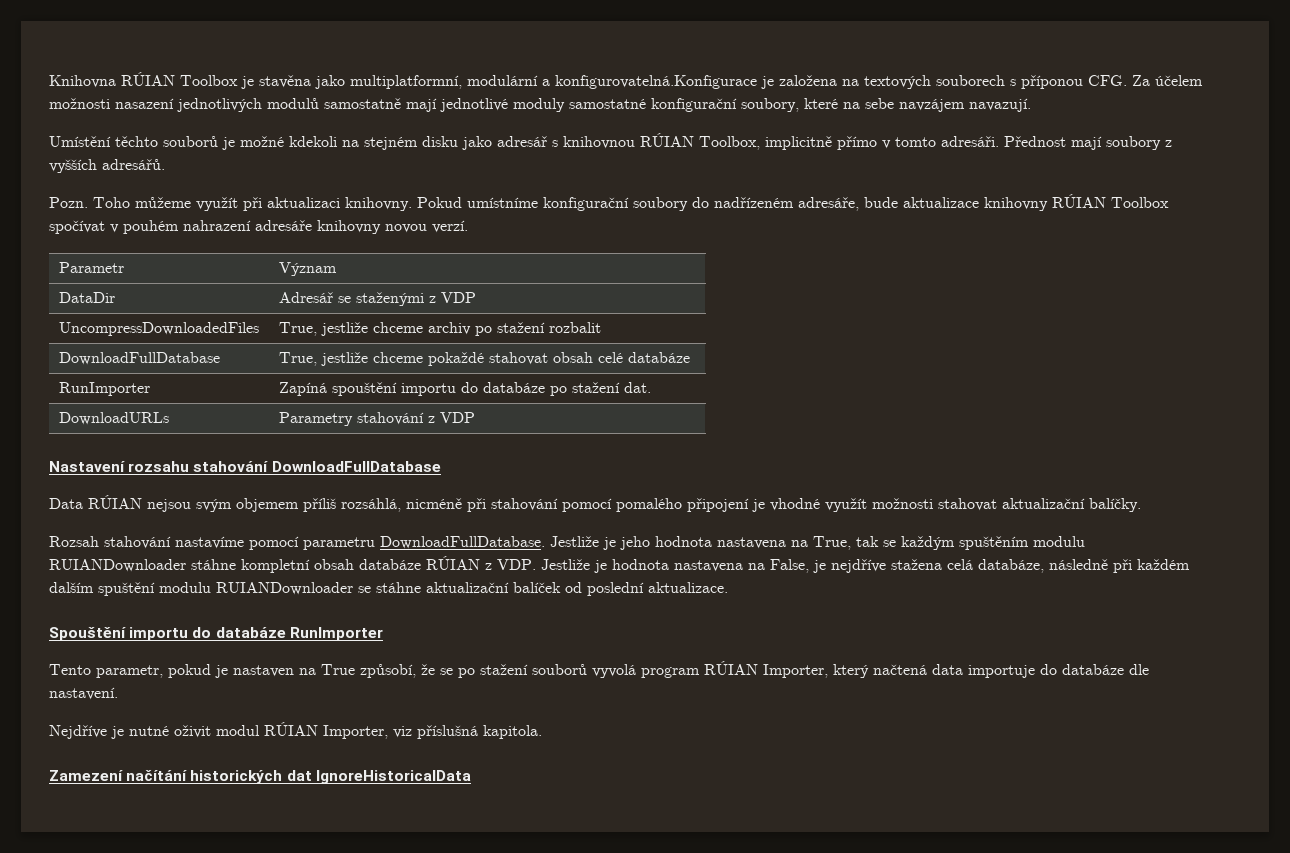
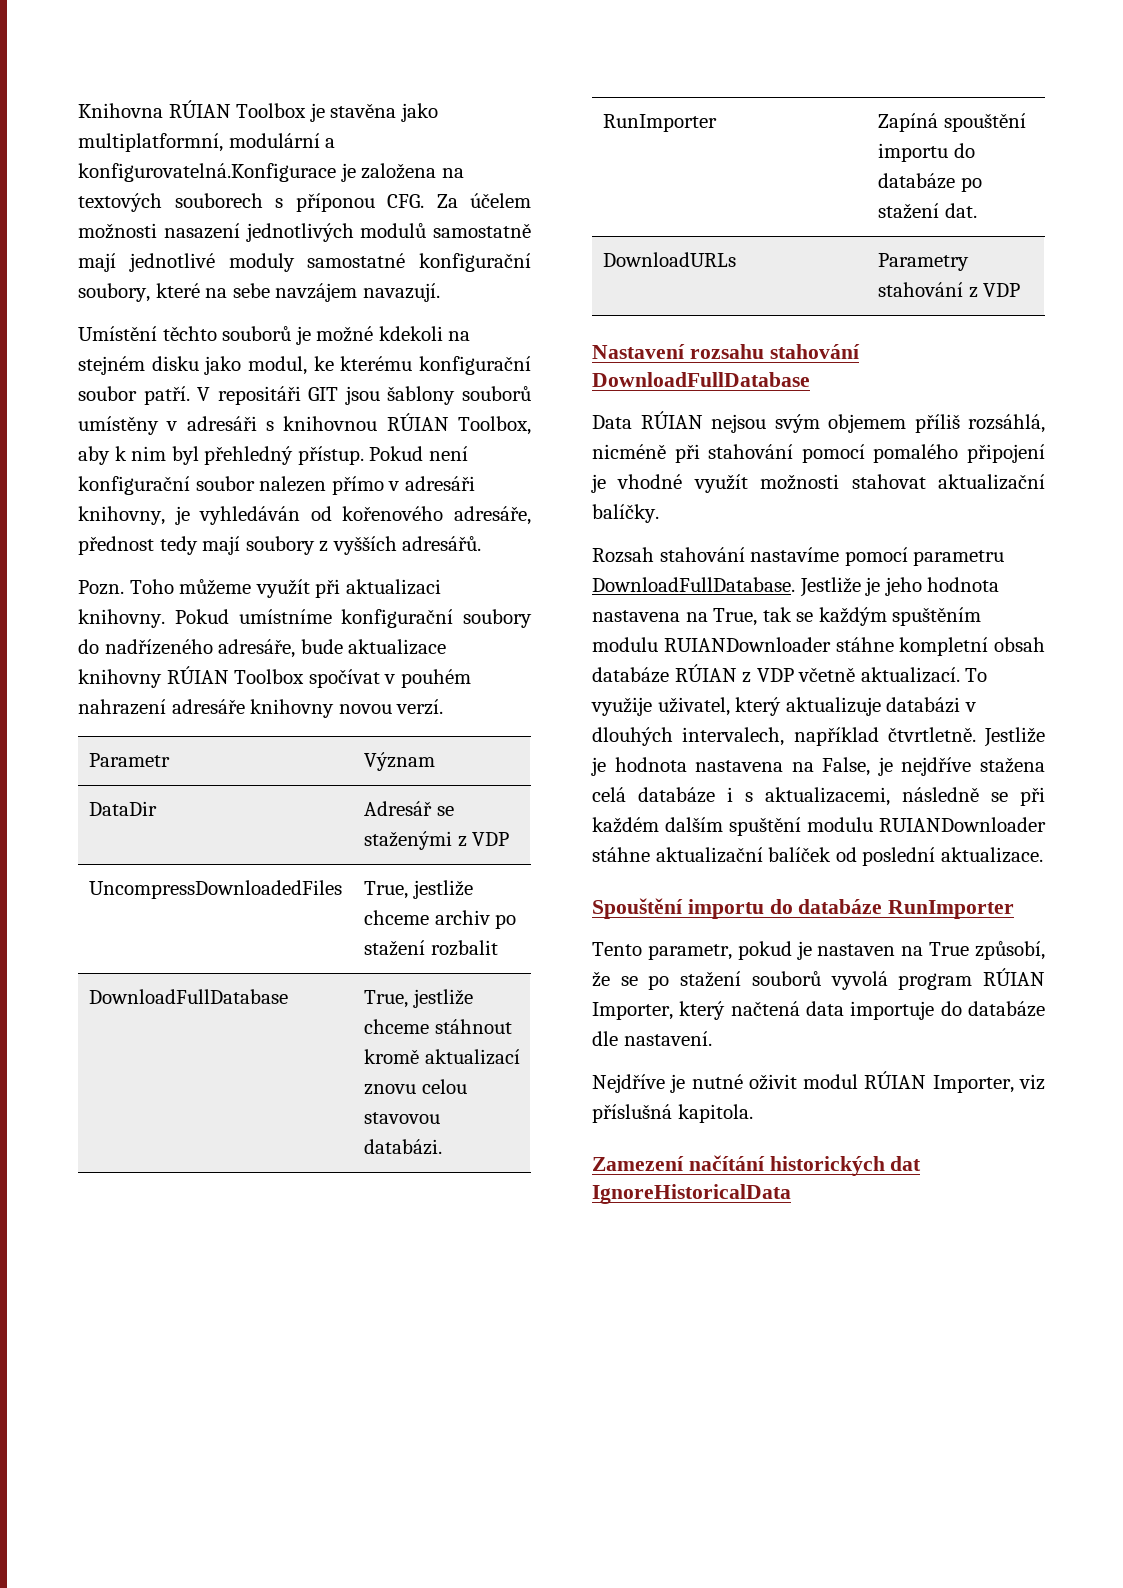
[497,133,1066,150] adresář s knihovnou RÚIAN Toolbox, implicitně přímo v tomto adresáři. Přednost -> [248,356,531,375] [78,386,531,405] [78,413,531,435] [78,446,468,465] [78,476,475,495] [78,506,531,525] [78,536,198,555] modul, ke kterému konfigurační soubor patří. V repositáři GIT jsou šablony souborů umístěny v adresáři s knihovnou RÚIAN Toolbox, aby k nim byl přehledný přístup. Pokud není konfigurační soubor nalezen přímo v adresáři knihovny, je vyhledáván od kořenového adresáře, přednost tedy
[714,197,794,208] nadřízeném -> [104,639,213,655] nadřízeného
[427,352,690,366] pokaždé stahovat obsah celé databáze -> [434,1019,512,1034] [363,1049,520,1065] [363,1079,467,1095] [363,1112,440,1124] [363,1139,442,1155] stáhnout kromě aktualizací znovu celou stavovou databázi.
[497,559,536,570] VDP. -> [756,667,988,683] [591,697,976,716] [592,727,976,746] VDP včetně aktualizací. To využije uživatel, který aktualizuje databázi v dlouhých intervalech, například čtvrtletně.
[978,559,1108,573] databáze, následně -> [638,787,1008,806] databáze i s aktualizacemi, následně se
[358,586,371,593] se -> (1046, 824) none

